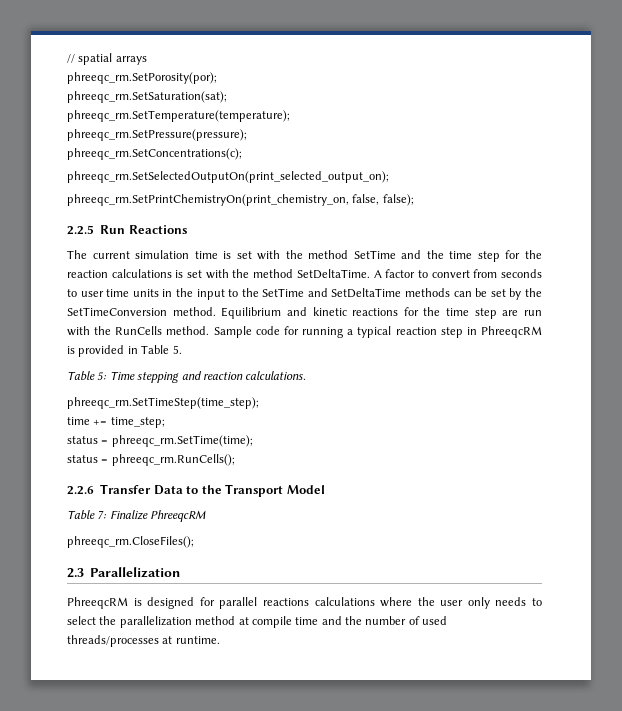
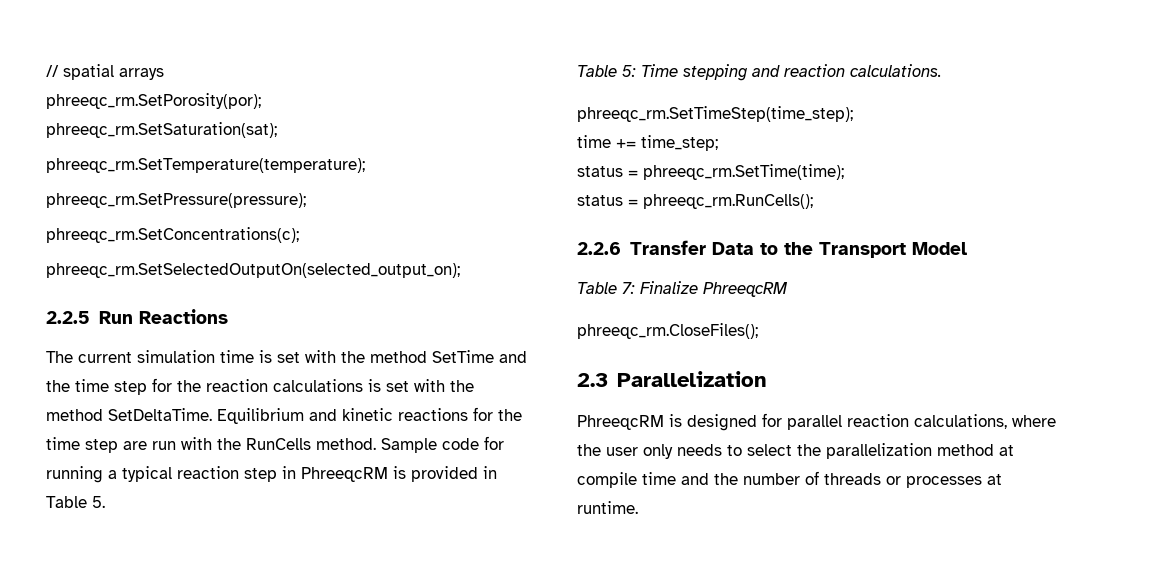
[67,171,389,183] [67,194,414,206] phreeqc_rm.SetSelectedOutputOn(print_selected_output_on); // phreeqc_rm.SetPrintChemistryOn(print_chemistry_on, false, false); -> [46,263,460,278] phreeqc_rm.SetSelectedOutputOn(selected_output_on);
[373,269,542,278] [67,288,542,300] [67,307,216,316] A factor to convert from seconds to user time units in the input to the SetTime and SetDeltaTime methods can be set by the SetTimeConversion method. -> (212, 414) none
[262,597,375,606] reactions calculations -> [847,414,1007,429] reaction calculations,
[422,616,448,625] [67,635,159,647] used threads/processes -> [824,473,982,488] threads or processes

